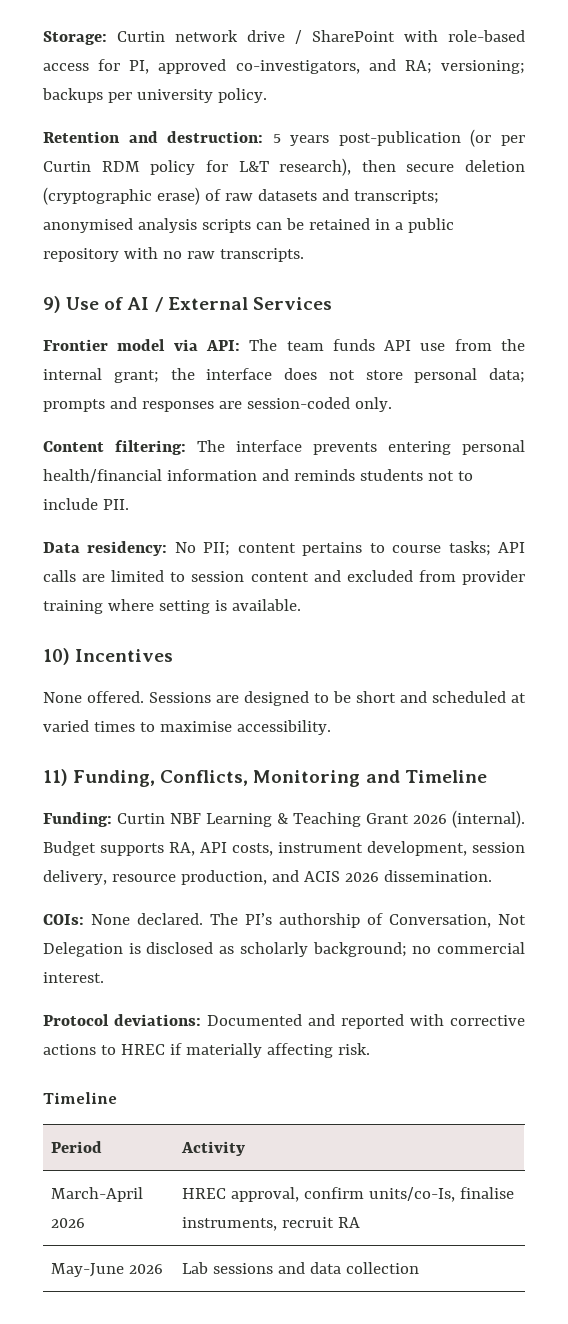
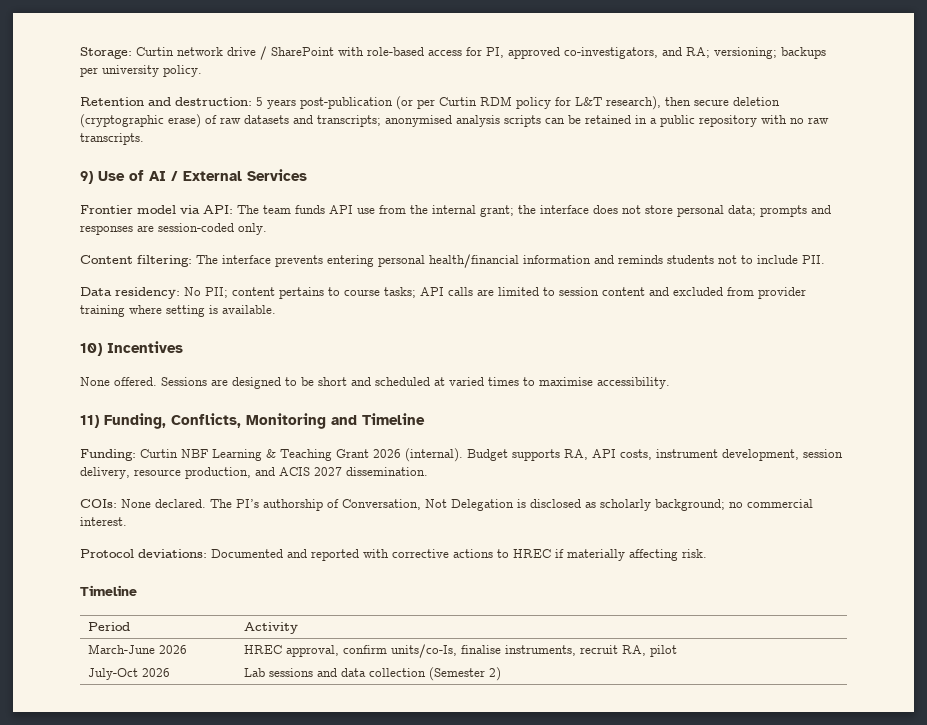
[344,872,379,882] 2026 -> [314,467,342,476] 2027
[51,1187,144,1202] March-April -> [87,644,155,654] March-June
[338,1217,361,1228] [51,1263,125,1277] RA // May-June -> [621,645,677,657] [87,668,138,680] RA, pilot // July-Oct
(420, 1268) none -> [428,667,501,681] (Semester 2)

